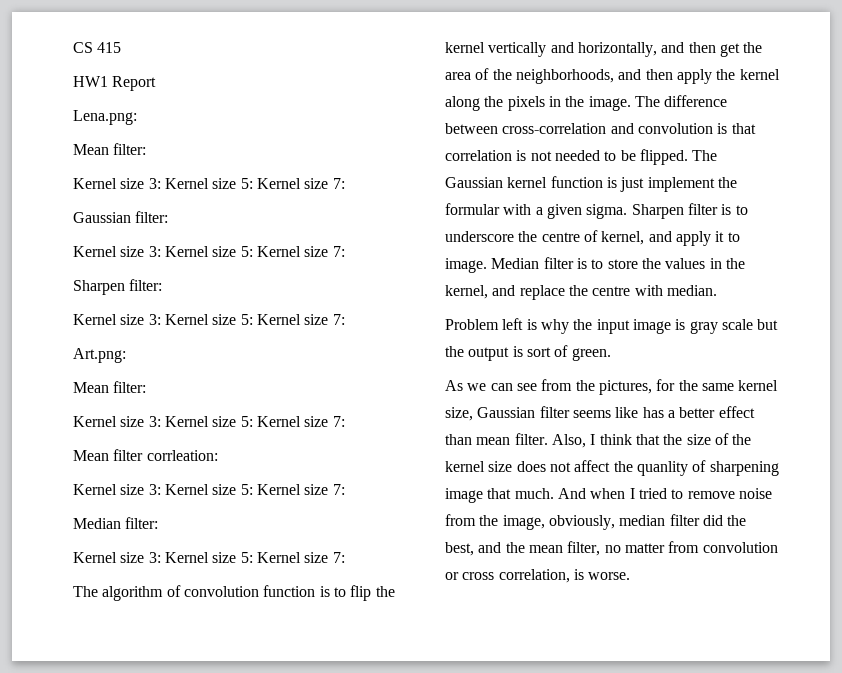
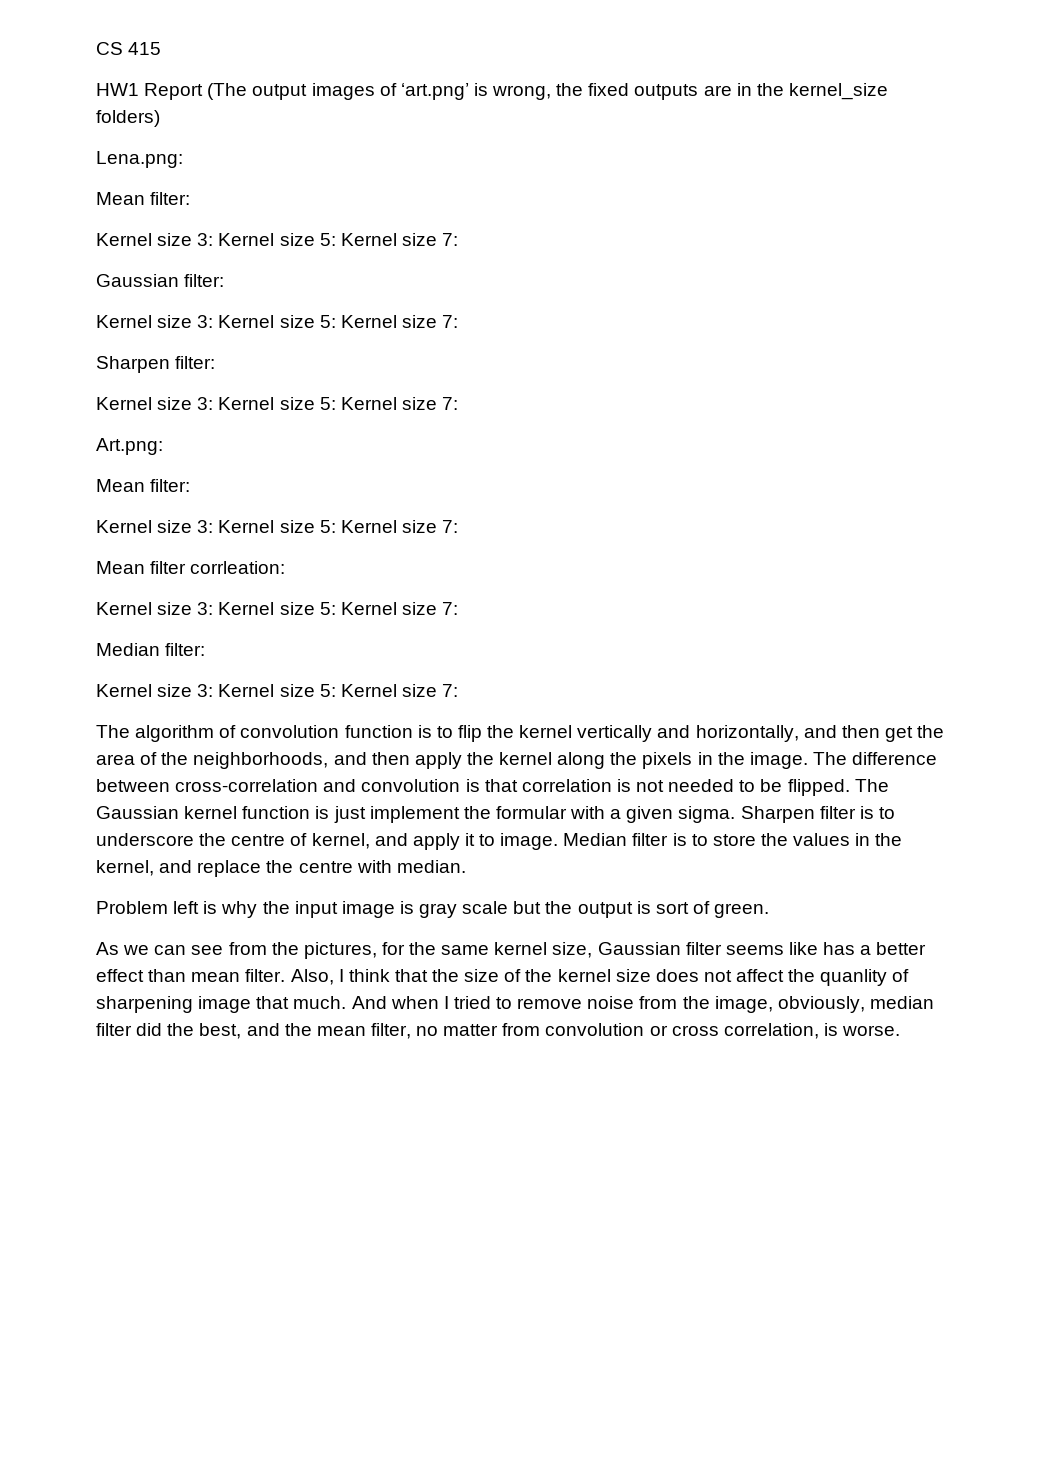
(157, 83) none -> [207,83,888,100] [96,110,160,127] (The output images of ‘art.png’ is wrong, the fixed outputs are in the kernel_size folders)

